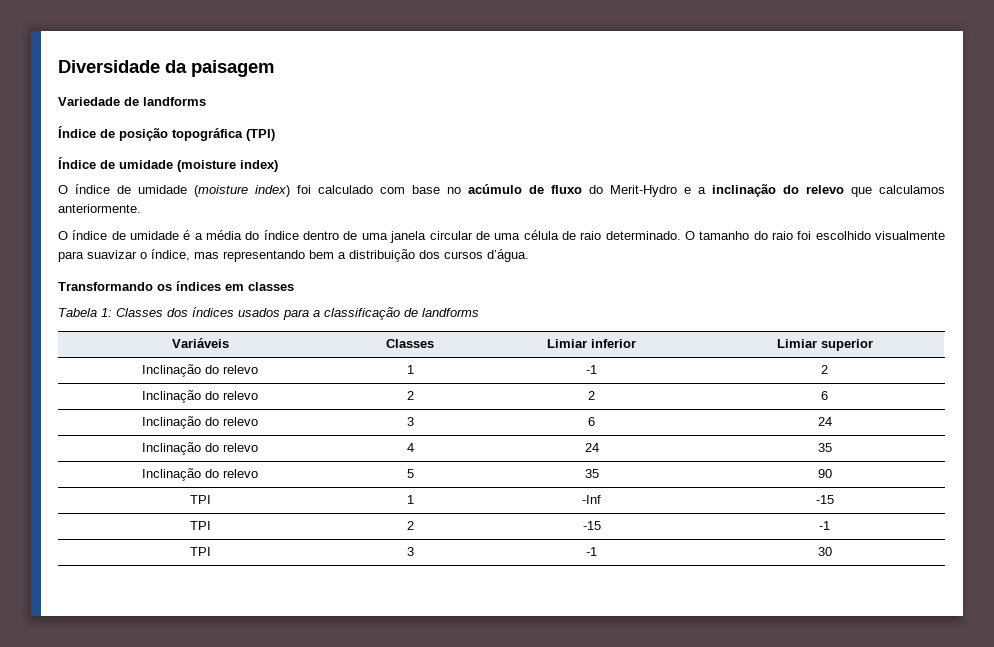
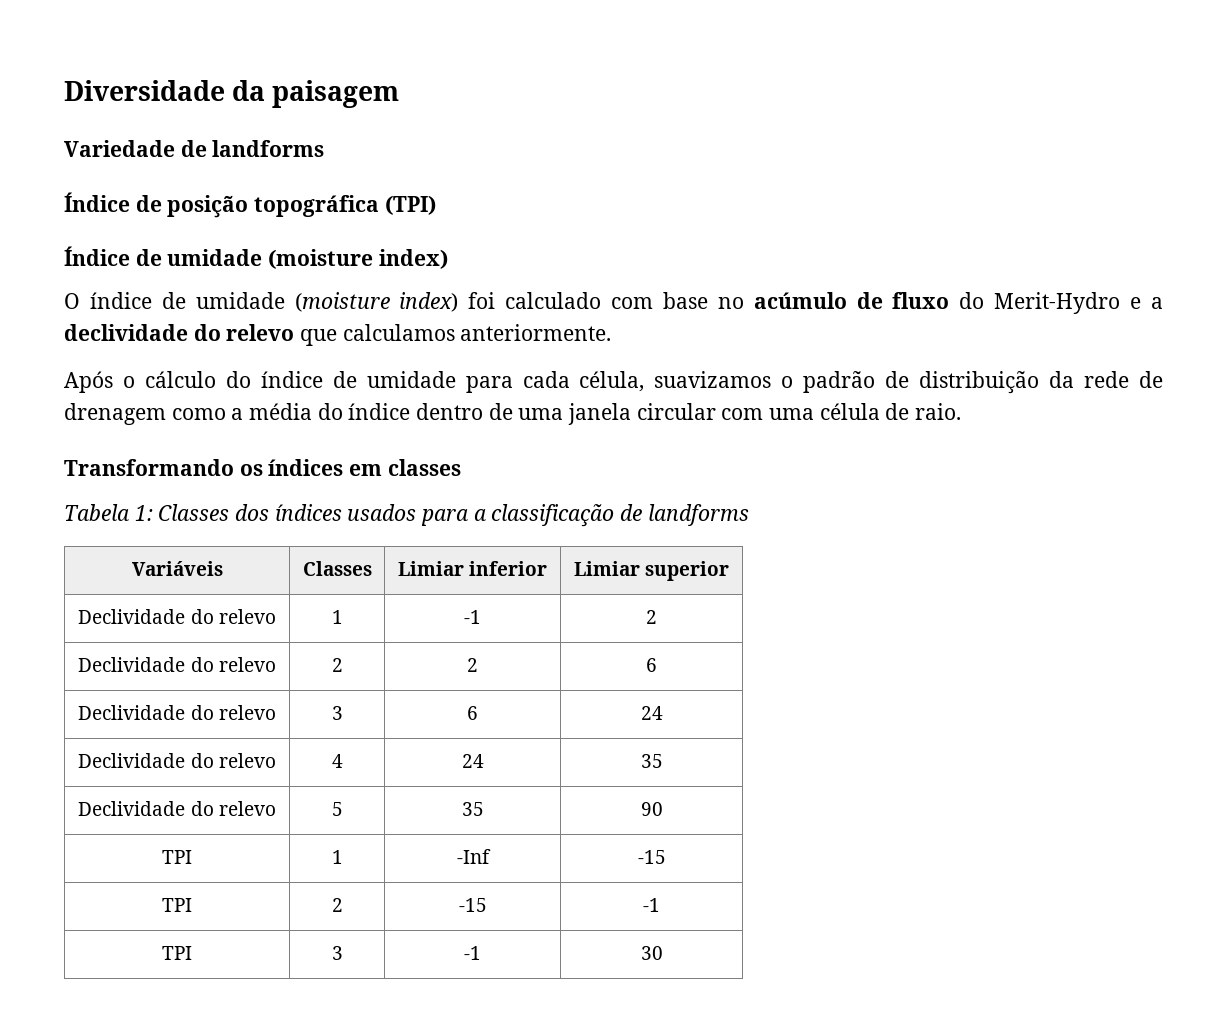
[712,184,776,197] inclinação -> [64,324,188,341] declividade
[58,230,191,240] O índice de umidade é -> [64,371,1163,394] [64,403,226,425] Após o cálculo do índice de umidade para cada célula, suavizamos o padrão de distribuição da rede de drenagem como
[475,231,490,240] de -> [721,408,764,420] com
[580,231,945,240] [58,249,529,262] raio determinado. O tamanho do raio foi escolhido visualmente para suavizar o índice, mas representando bem a distribuição dos cursos d’água. -> [915,403,962,420] raio.
[142,364,201,377] Inclinação -> [78,609,186,624] Declividade
[142,390,201,403] Inclinação -> [78,657,186,672] Declividade
[142,416,201,429] Inclinação -> [78,705,186,720] Declividade
[142,442,201,455] Inclinação -> [78,753,186,768] Declividade
[142,468,201,481] Inclinação -> [78,801,186,816] Declividade

